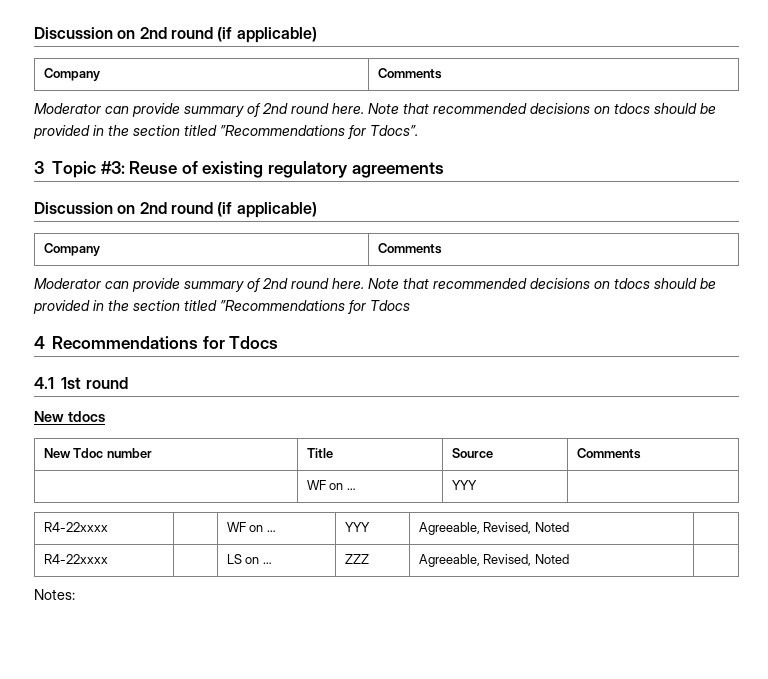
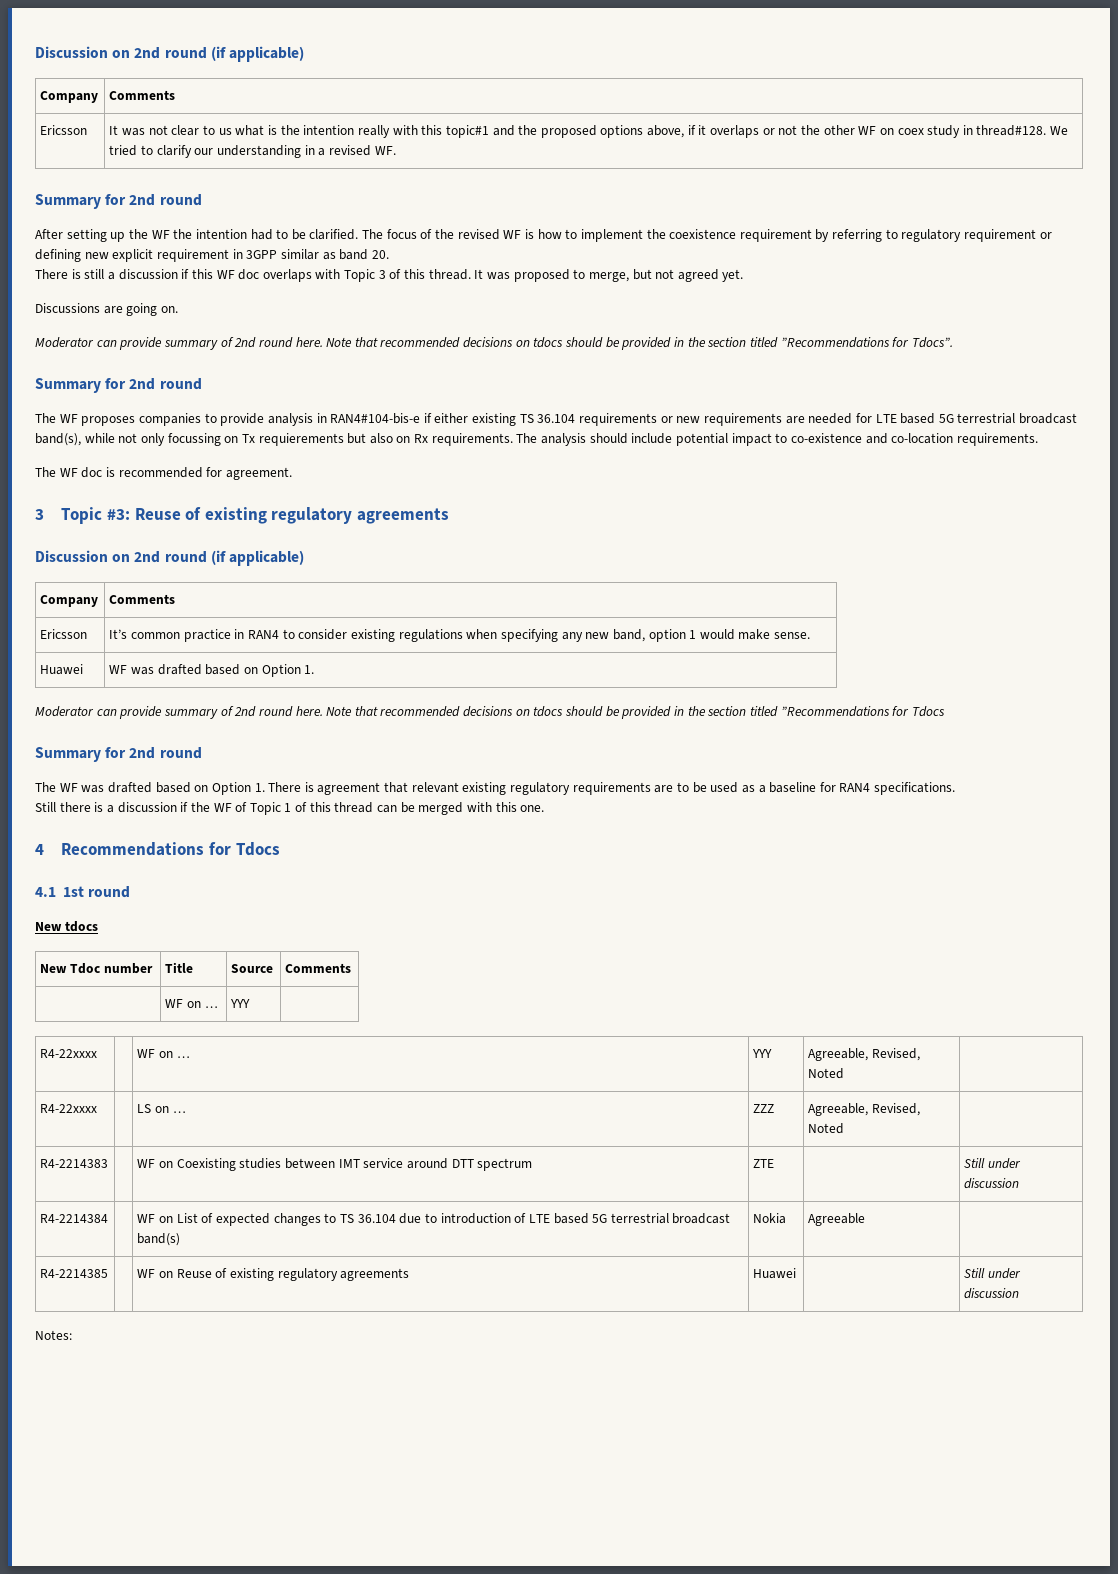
[34,27,317,43] [43,68,100,81] [377,68,442,79] Discussion on 2nd round (if applicable) // Company | Comments -> [35,46,304,62] [40,91,99,103] [109,90,176,100] [40,125,88,135] [109,125,1069,138] [109,145,396,158] [35,194,202,209] [35,229,1052,242] [35,249,389,262] [35,269,744,282] [35,303,178,316] Discussion on 2nd round (if applicable) // Company | Comments // Ericsson | It was not clear to us what is the intention really with this topic#1 and the proposed options above, if it overlaps or not the other WF on coex study in thread#128. We tried to clarify our understanding in a revised WF. // Summary for 2nd round // After setting up the WF the intention had to be clarified. The focus of the revised WF is how to implement the coexistence requirement by referring to regulatory requirement or defining new explicit requirement in 3GPP similar as band 20. // There is still a discussion if this WF doc overlaps with Topic 3 of this thread. It was proposed to merge, but not agreed yet. // Discussions are going on.
(418, 130) none -> [35,378,202,393] [35,413,1078,426] [35,433,1038,446] [35,467,292,480] // Summary for 2nd round // The WF proposes companies to provide analysis in RAN4#104-bis-e if either existing TS 36.104 requirements or new requirements are needed for LTE based 5G terrestrial broadcast band(s), while not only focussing on Tx requierements but also on Rx requirements. The analysis should include potential impact to co-existence and co-location requirements. // The WF doc is recommended for agreement.
(442, 248) none -> [40,629,88,639] [109,629,811,642] [40,664,84,675] [109,664,315,677] // Ericsson | It’s common practice in RAN4 to consider existing regulations when specifying any new band, option 1 would make sense. // Huawei | WF was drafted based on Option 1.
(410, 305) none -> [35,747,202,762] [35,782,956,795] [35,802,545,815] // Summary for 2nd round // The WF was drafted based on Option 1. There is agreement that relevant existing regulatory requirements are to be used as a baseline for RAN4 specifications. // Still there is a discussion if the WF of Topic 1 of this thread can be merged with this one.
(569, 559) none -> [40,1159,109,1168] [137,1158,533,1171] [753,1159,775,1168] [964,1158,1022,1169] [964,1178,1020,1189] [40,1214,109,1223] [137,1213,731,1226] [137,1233,181,1246] [753,1213,787,1224] [808,1213,866,1226] [40,1269,109,1278] [137,1268,410,1281] [753,1268,797,1279] [964,1268,1022,1279] [964,1288,1020,1299] // R4-2214383 | | WF on Coexisting studies between IMT service around DTT spectrum | ZTE | | Still under discussion // R4-2214384 | | WF on List of expected changes to TS 36.104 due to introduction of LTE based 5G terrestrial broadcast band(s) | Nokia | Agreeable | // R4-2214385 | | WF on Reuse of existing regulatory agreements | Huawei | | Still under discussion

